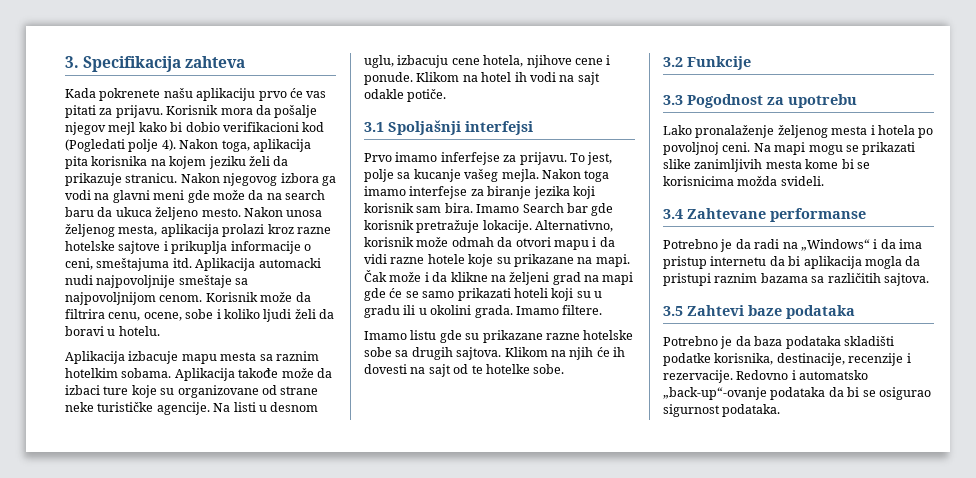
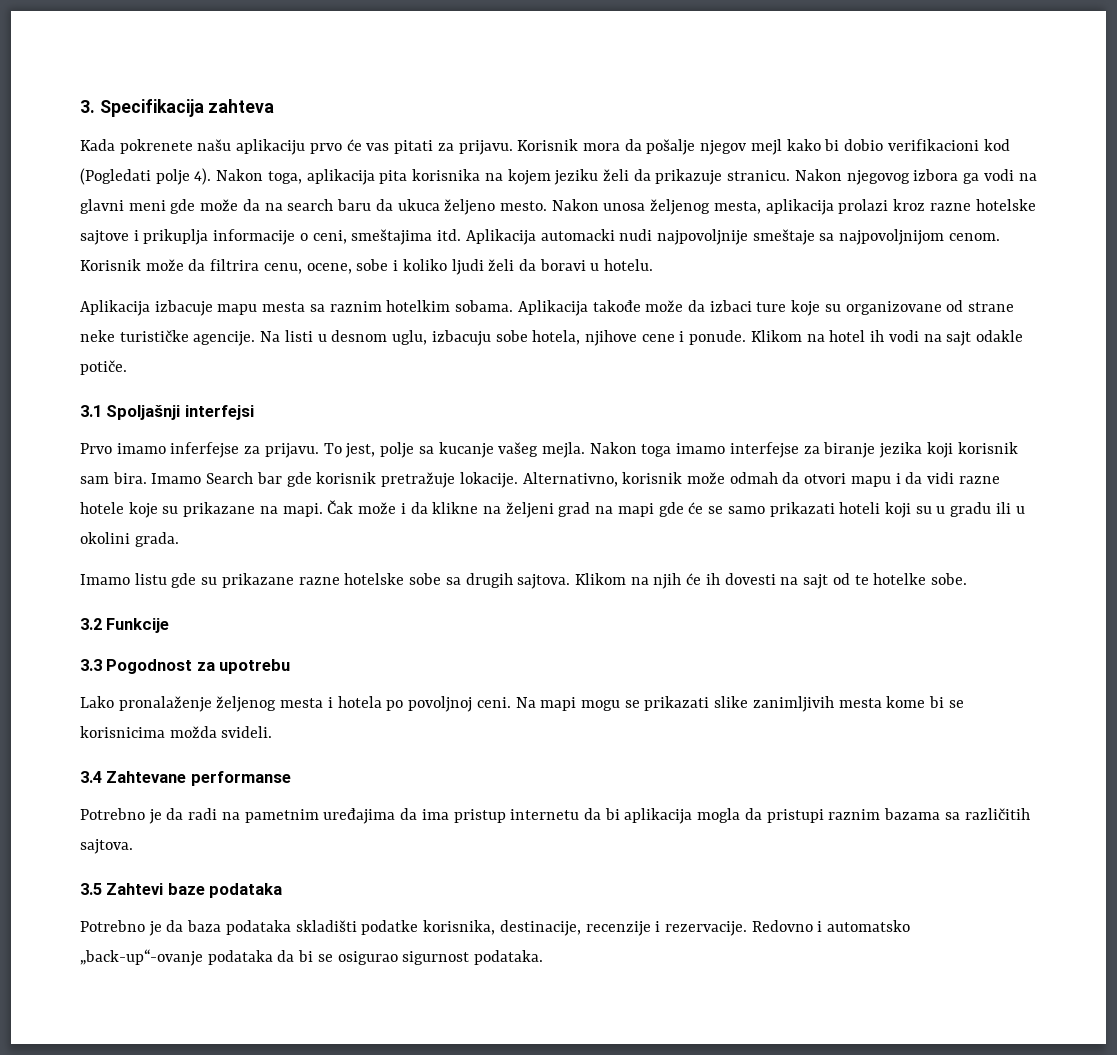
[96,258,170,271] smeštajuma -> [351,229,433,245] smeštajima
[451,58,480,65] cene -> [495,330,528,342] sobe
[515,305,603,315] Imamo filtere. -> (179, 539) none
[800,239,878,251] „Windows“ i -> [244,808,396,824] pametnim uređajima

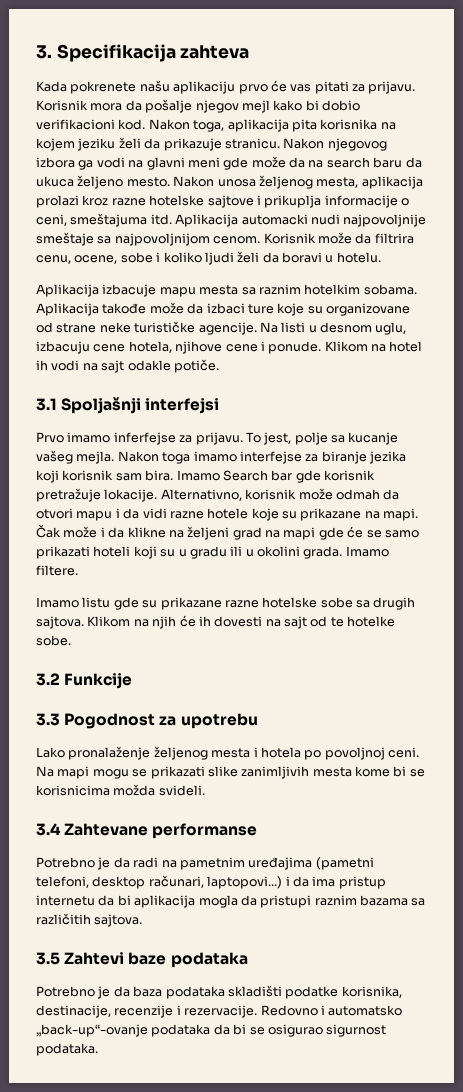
[983,139,1010,151] [80,168,212,185] kod (Pogledati polje 4). -> [118,119,146,130] kod.
[351,229,433,245] smeštajima -> [70,213,148,227] smeštajuma
[495,330,528,342] sobe -> [93,344,126,352] cene
(179, 539) none -> [345,546,389,557] [36,565,78,576] Imamo filtere.
(396, 816) none -> [315,857,374,870] [36,875,290,889] (pametni telefoni, desktop računari, laptopovi...) i

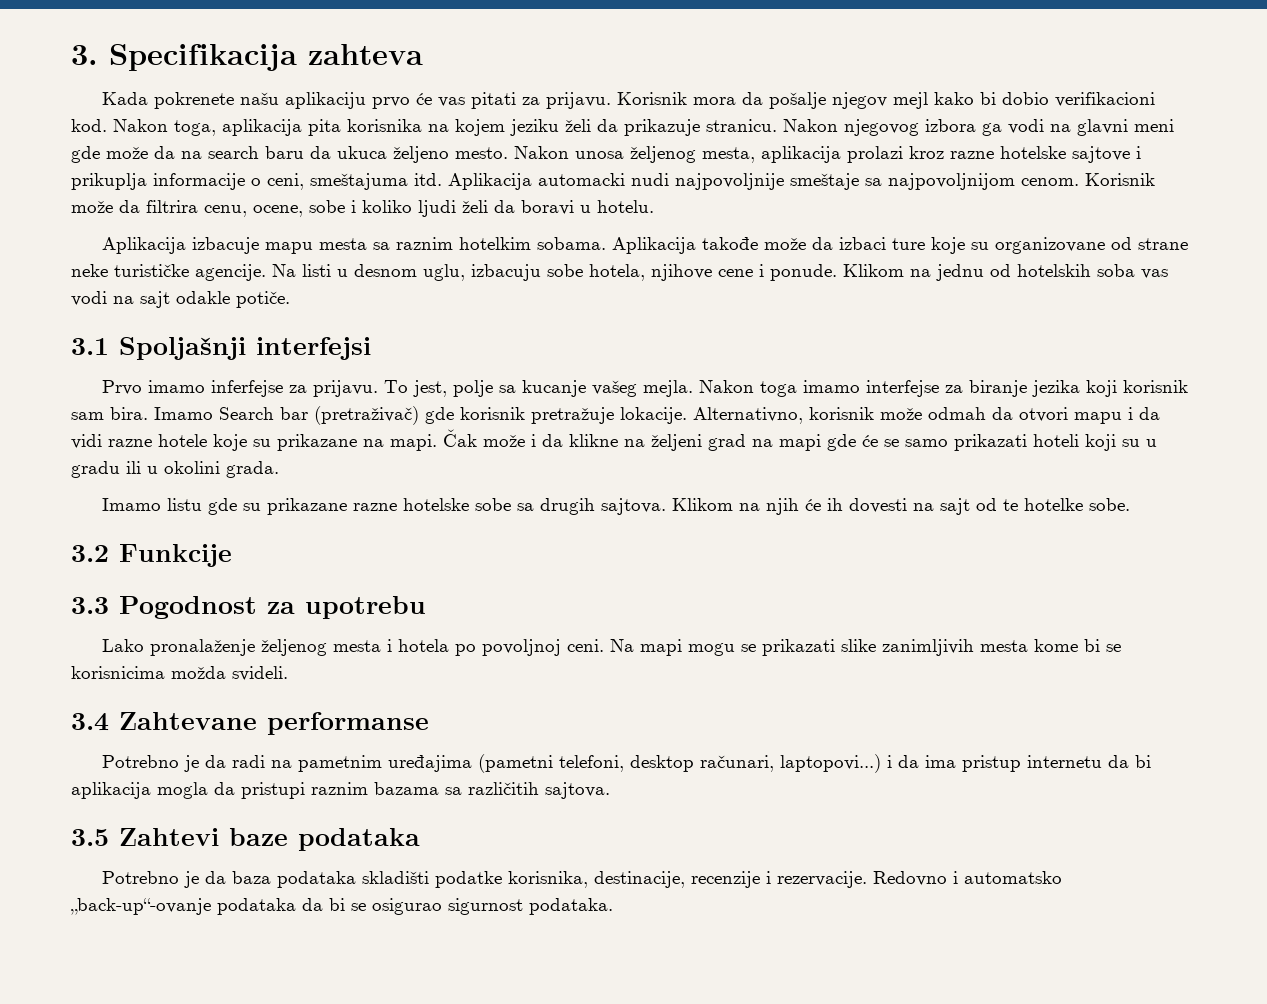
[93,344,126,352] cene -> [547,264,583,277] sobe
[389,341,423,352] [36,360,48,370] hotel ih -> [936,264,1168,281] jednu od hotelskih soba vas
(293, 475) none -> [314,406,419,425] (pretraživač)
[345,546,389,557] [36,565,78,576] Imamo filtere. -> (279, 469) none

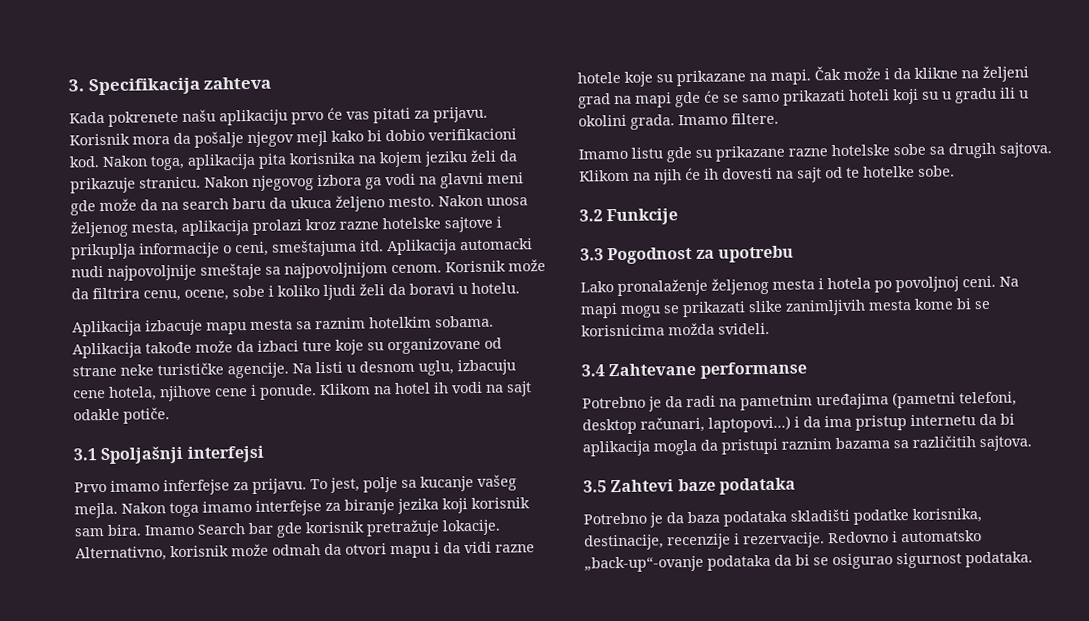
[547,264,583,277] sobe -> [73,389,106,399] cene
[936,264,1168,281] jednu od hotelskih soba vas -> [394,382,449,395] hotel ih
[314,406,419,425] (pretraživač) -> (274, 528) none
(279, 469) none -> [678,112,779,126] Imamo filtere.

